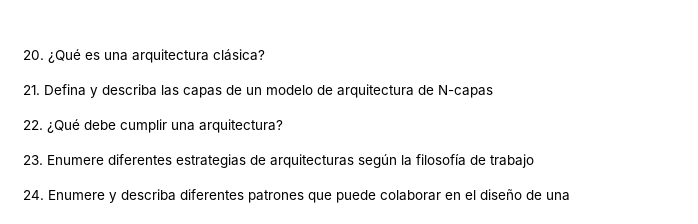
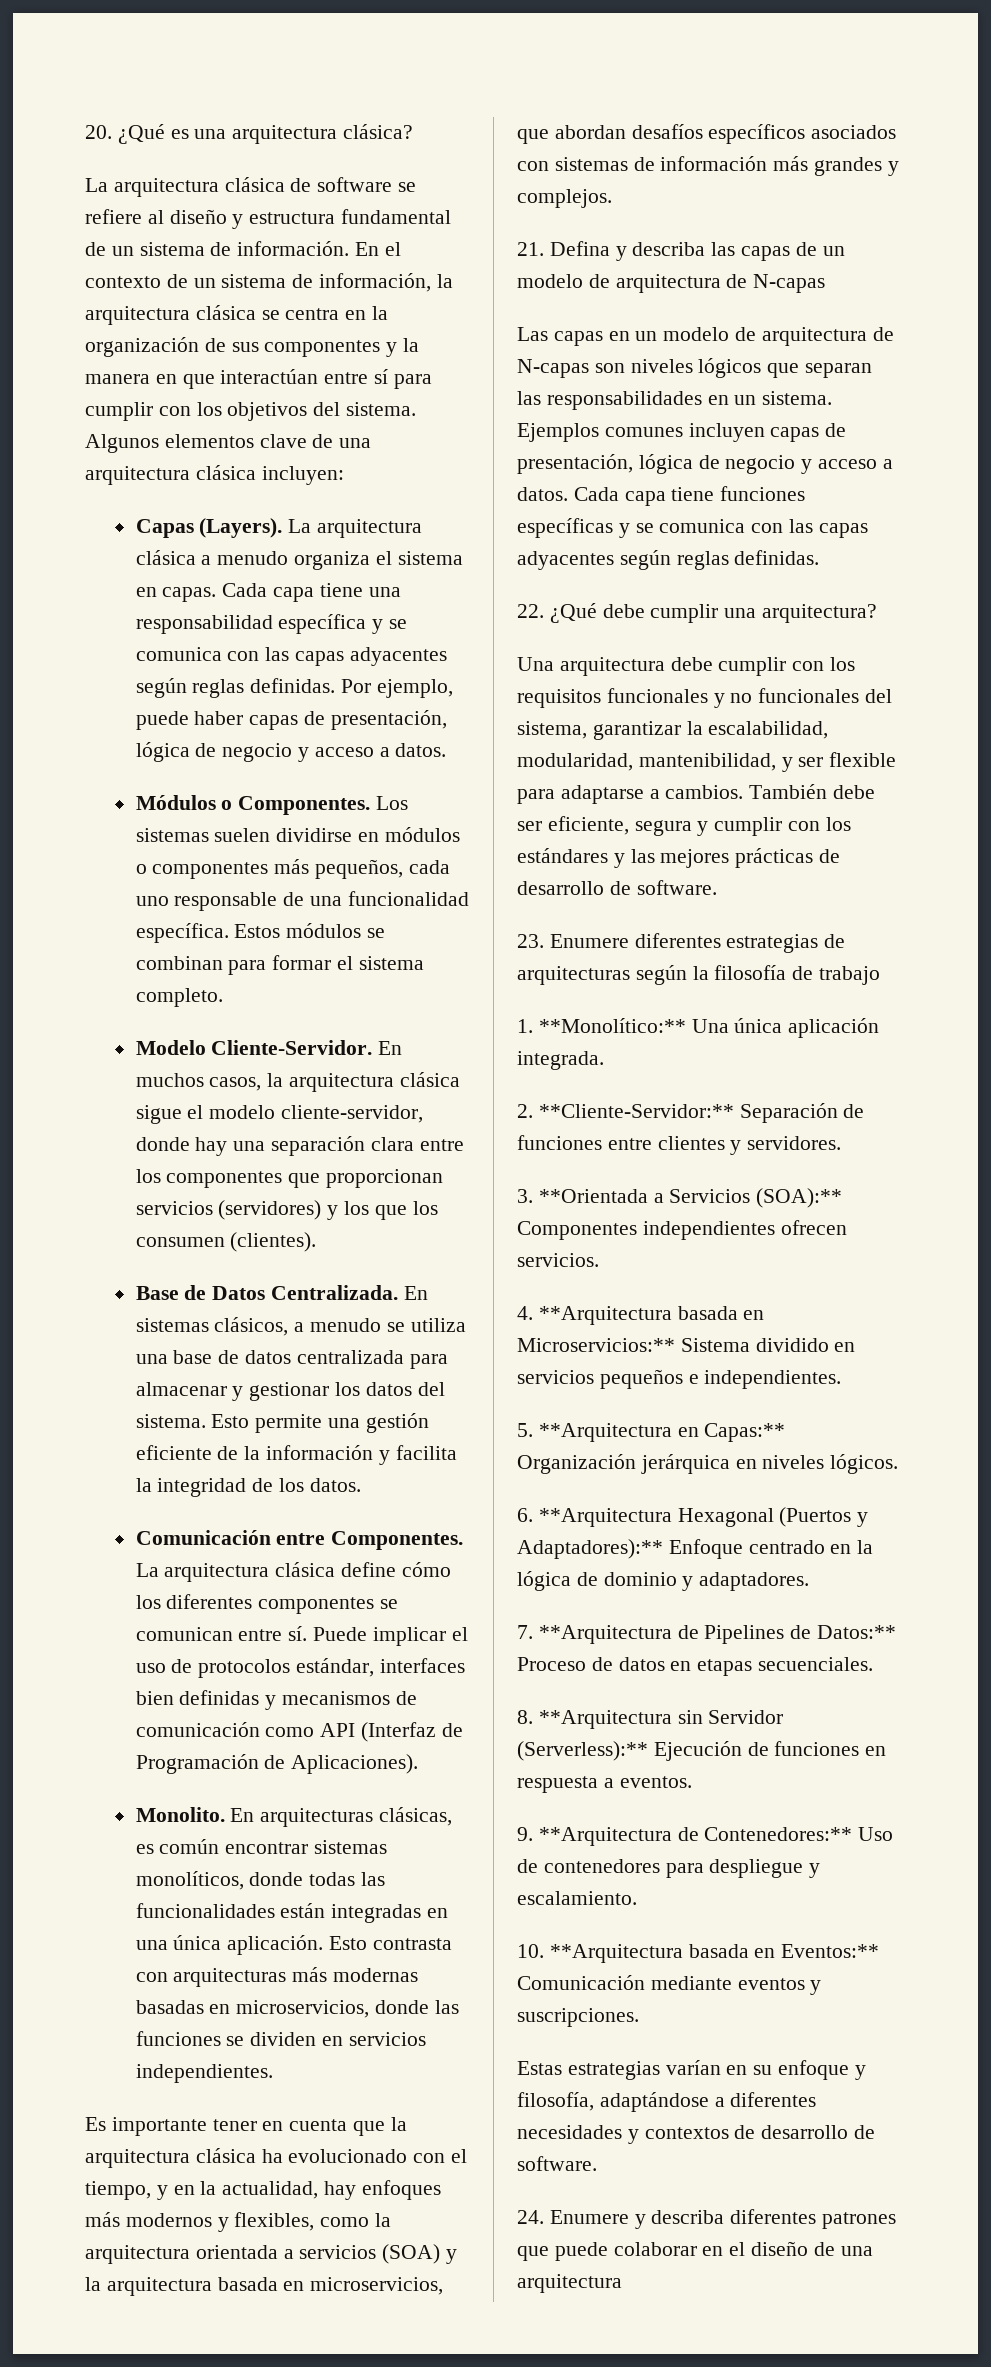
(265, 55) none -> [85,177,417,197] [85,209,452,229] [85,241,401,256] [85,273,453,292] [85,305,389,325] [85,337,420,357] [85,369,432,389] [85,402,417,421] [85,434,372,453] [85,465,344,485] [135,518,422,538] [135,550,463,570] [135,583,401,602] [135,614,407,634] [135,647,447,666] [135,678,453,698] [135,710,447,730] [135,742,447,762] [135,795,408,815] [135,827,460,842] [135,859,450,879] [135,891,469,911] [135,923,385,943] [135,955,424,975] [135,988,223,1007] [135,1040,403,1055] [135,1072,460,1092] [135,1105,423,1124] [135,1136,464,1156] [135,1169,443,1188] [135,1200,438,1220] [135,1232,317,1252] [135,1285,428,1300] [135,1317,466,1336] [135,1350,448,1369] [135,1382,445,1401] [135,1413,429,1433] [135,1445,457,1465] [135,1478,361,1497] [135,1530,464,1550] [135,1562,451,1582] [135,1594,398,1614] [135,1626,468,1646] [135,1658,465,1678] [135,1690,417,1710] [135,1722,463,1742] [135,1754,419,1774] [135,1807,452,1827] [135,1839,387,1854] [135,1871,385,1890] [135,1903,448,1923] [135,1935,452,1955] [135,1967,418,1987] [135,2000,459,2018] [135,2031,426,2046] [135,2064,273,2083] [85,2117,407,2136] [85,2148,468,2168] [85,2180,441,2200] [85,2212,392,2232] [85,2244,458,2264] [85,2277,444,2296] [517,124,897,144] [517,156,899,176] [517,189,612,208] // La arquitectura clásica de software se refiere al diseño y estructura fundamental de un sistema de información. En el contexto de un sistema de información, la arquitectura clásica se centra en la organización de sus componentes y la manera en que interactúan entre sí para cumplir con los objetivos del sistema. Algunos elementos clave de una arquitectura clásica incluyen: // Capas (Layers). La arquitectura clásica a menudo organiza el sistema en capas. Cada capa tiene una responsabilidad específica y se comunica con las capas adyacentes según reglas definidas. Por ejemplo, puede haber capas de presentación, lógica de negocio y acceso a datos. // Módulos o Componentes. Los sistemas suelen dividirse en módulos o componentes más pequeños, cada uno responsable de una funcionalidad específica. Estos módulos se combinan para formar el sistema completo. // Modelo Cliente-Servidor. En muchos casos, la arquitectura clásica sigue el modelo cliente-servidor, donde hay una separación clara entre los componentes que proporcionan servicios (servidores) y los que los consumen (clientes). // Base de Datos Centralizada. En sistemas clásicos, a menudo se utiliza una base de datos centralizada para almacenar y gestionar los datos del sistema. Esto permite una gestión eficiente de la información y facilita la integridad de los datos. // Comunicación entre Componentes. La arquitectura clásica define cómo los diferentes componentes se comunican entre sí. Puede implicar el uso de protocolos estándar, interfaces bien definidas y mecanismos de comunicación como API (Interfaz de Programación de Aplicaciones). // Monolito. En arquitecturas clásicas, es común encontrar sistemas monolíticos, donde todas las funcionalidades están integradas en una única aplicación. Esto contrasta con arquitecturas más modernas basadas en microservicios, donde las funciones se dividen en servicios independientes. // Es importante tener en cuenta que la arquitectura clásica ha evolucionado con el tiempo, y en la actualidad, hay enfoques más modernos y flexibles, como la arquitectura orientada a servicios (SOA) y la arquitectura basada en microservicios, que abordan desafíos específicos asociados con sistemas de información más grandes y complejos.
(493, 91) none -> [517,327,894,346] [517,358,873,378] [517,391,833,410] [517,423,847,442] [517,454,893,474] [517,486,806,506] [517,518,868,538] [517,550,820,570] // Las capas en un modelo de arquitectura de N-capas son niveles lógicos que separan las responsabilidades en un sistema. Ejemplos comunes incluyen capas de presentación, lógica de negocio y acceso a datos. Cada capa tiene funciones específicas y se comunica con las capas adyacentes según reglas definidas.
(283, 126) none -> [517,657,856,676] [517,688,893,708] [517,721,829,740] [517,752,897,772] [517,784,876,804] [517,816,851,836] [517,848,841,868] [517,880,717,895] // Una arquitectura debe cumplir con los requisitos funcionales y no funcionales del sistema, garantizar la escalabilidad, modularidad, mantenibilidad, y ser flexible para adaptarse a cambios. También debe ser eficiente, segura y cumplir con los estándares y las mejores prácticas de desarrollo de software.
(534, 161) none -> [517,1018,880,1038] [517,1051,604,1070] [517,1103,865,1123] [517,1135,842,1155] [517,1188,843,1208] [517,1220,847,1240] [517,1253,599,1267] [517,1306,765,1325] [517,1338,856,1352] [517,1369,842,1389] [517,1423,786,1442] [517,1454,899,1474] [517,1507,869,1527] [517,1539,874,1559] [517,1571,810,1591] [517,1625,897,1644] [517,1657,874,1676] [517,1710,784,1729] [517,1741,887,1761] [517,1776,692,1793] [517,1827,894,1846] [517,1859,821,1878] [517,1891,637,1905] [517,1944,880,1963] [517,1975,822,1995] [517,2008,639,2027] [517,2060,866,2080] [517,2092,817,2112] [517,2125,876,2144] [517,2156,597,2171] // 1. **Monolítico:** Una única aplicación integrada. // 2. **Cliente-Servidor:** Separación de funciones entre clientes y servidores. // 3. **Orientada a Servicios (SOA):** Componentes independientes ofrecen servicios. // 4. **Arquitectura basada en Microservicios:** Sistema dividido en servicios pequeños e independientes. // 5. **Arquitectura en Capas:** Organización jerárquica en niveles lógicos. // 6. **Arquitectura Hexagonal (Puertos y Adaptadores):** Enfoque centrado en la lógica de dominio y adaptadores. // 7. **Arquitectura de Pipelines de Datos:** Proceso de datos en etapas secuenciales. // 8. **Arquitectura sin Servidor (Serverless):** Ejecución de funciones en respuesta a eventos. // 9. **Arquitectura de Contenedores:** Uso de contenedores para despliegue y escalamiento. // 10. **Arquitectura basada en Eventos:** Comunicación mediante eventos y suscripciones. // Estas estrategias varían en su enfoque y filosofía, adaptándose a diferentes necesidades y contextos de desarrollo de software.
(570, 196) none -> [517,2274,622,2293] arquitectura

